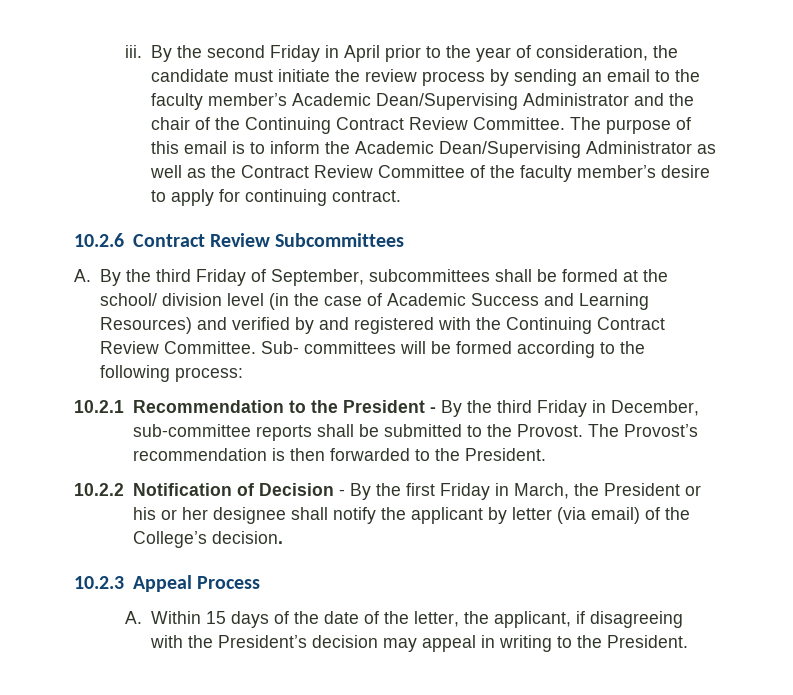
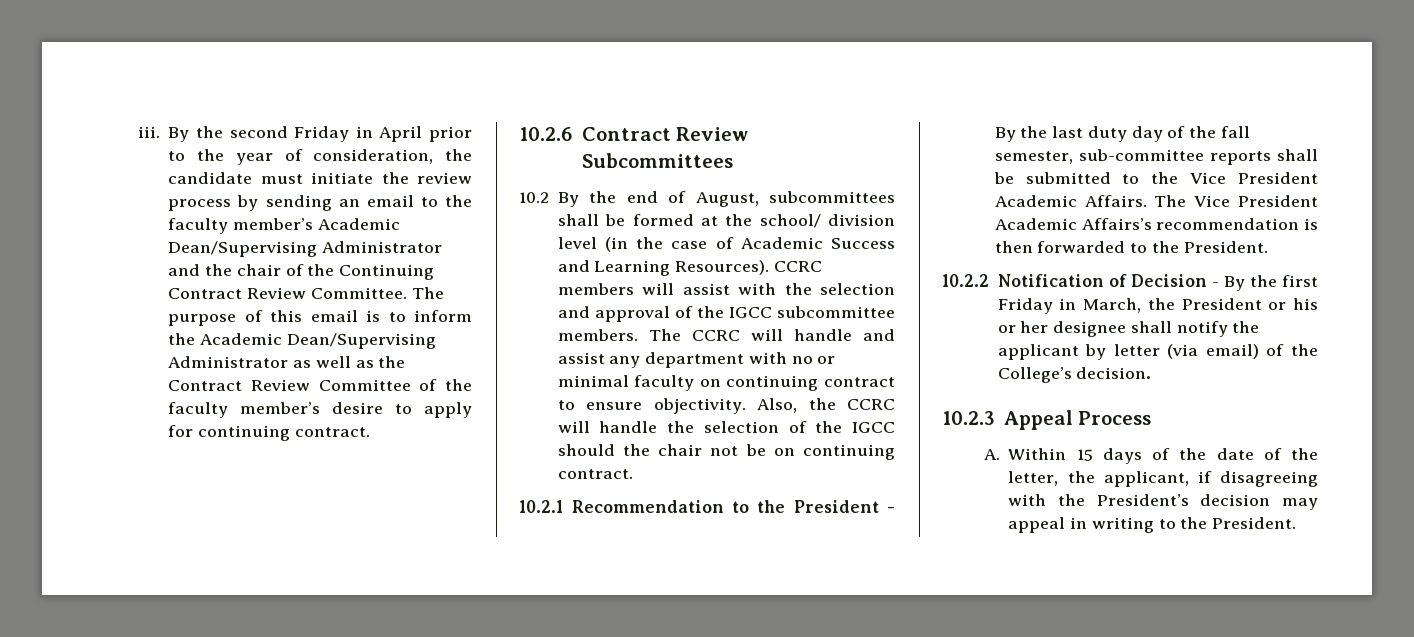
[74,269,364,286] A. By the third Friday of September, -> [519,191,759,207] 10.2 By the end of August,
[99,317,665,334] [99,341,645,358] [99,365,243,382] Resources) and verified by and registered with the Continuing Contract Review Committee. Sub- committees will be formed according to the following process: -> [675,260,822,275] [557,283,895,295] [557,306,895,322] [557,329,895,341] [557,352,836,368] [557,375,895,391] [557,398,895,414] [557,421,895,433] [557,444,895,460] [557,469,633,479] Resources). CCRC members will assist with the selection and approval of the IGCC subcommittee members. The CCRC will handle and assist any department with no or minimal faculty on continuing contract to ensure objectivity. Also, the CCRC will handle the selection of the IGCC should the chair not be on continuing contract.
[496,400,699,417] third Friday in December, -> [1052,126,1250,142] [994,151,1073,164] last duty day of the fall semester,
[516,424,698,437] Provost. The Provost’s -> [1190,172,1318,184] [994,195,1318,207] [994,218,1152,230] Vice President Academic Affairs. The Vice President Academic Affairs’s

